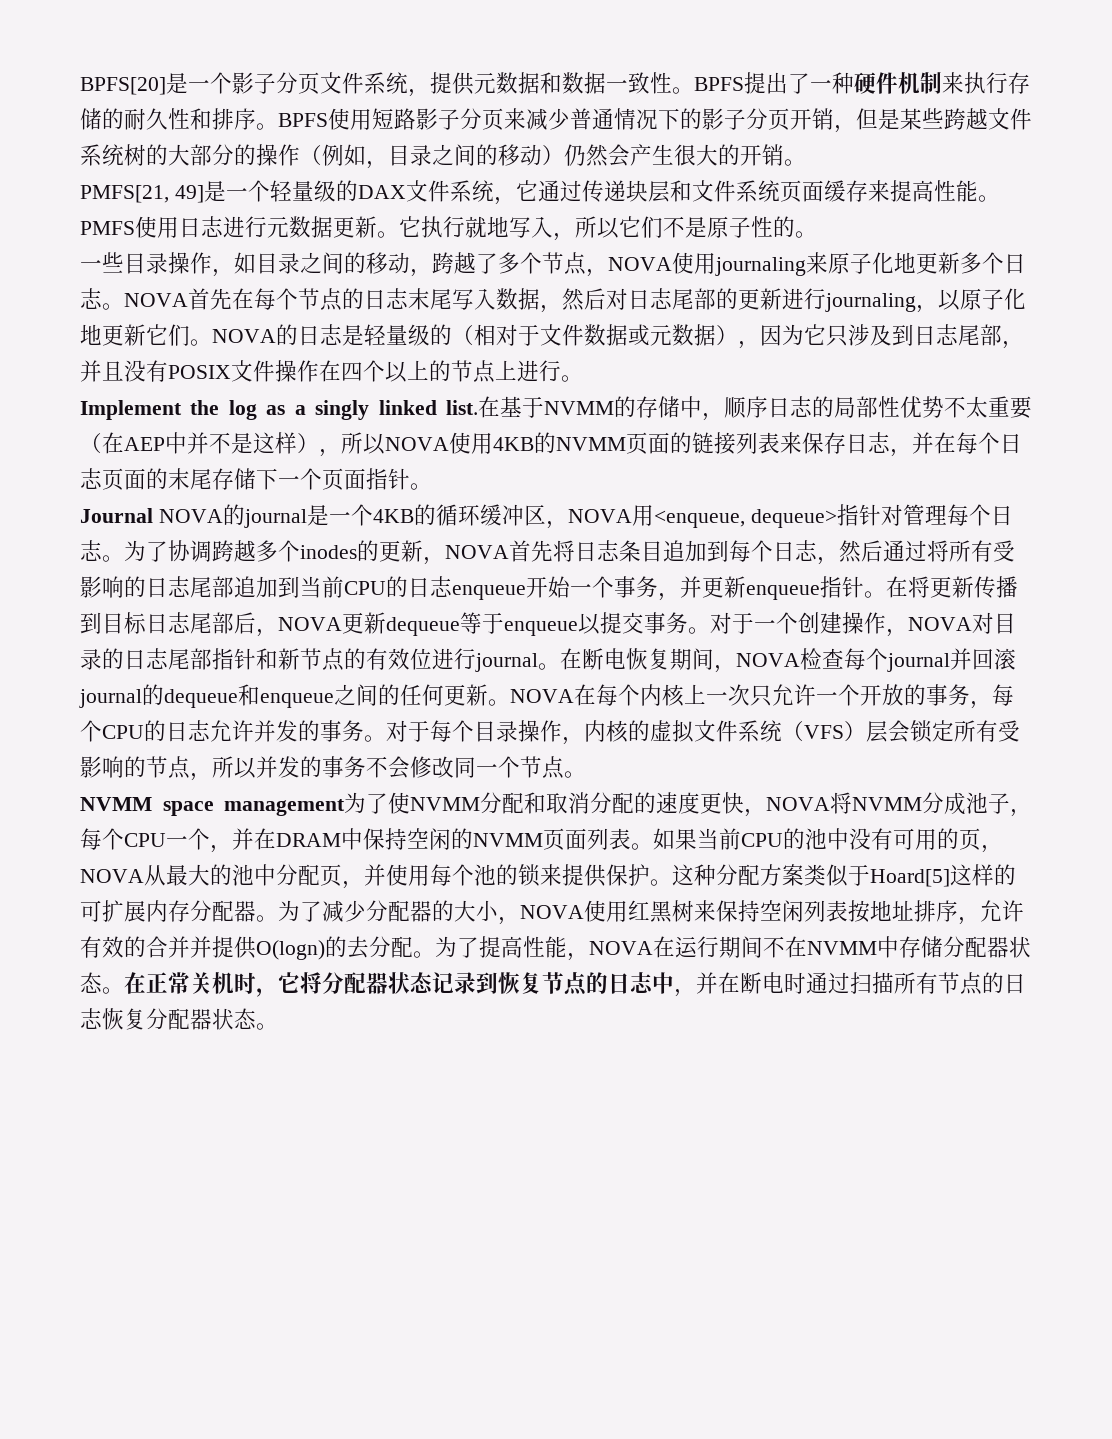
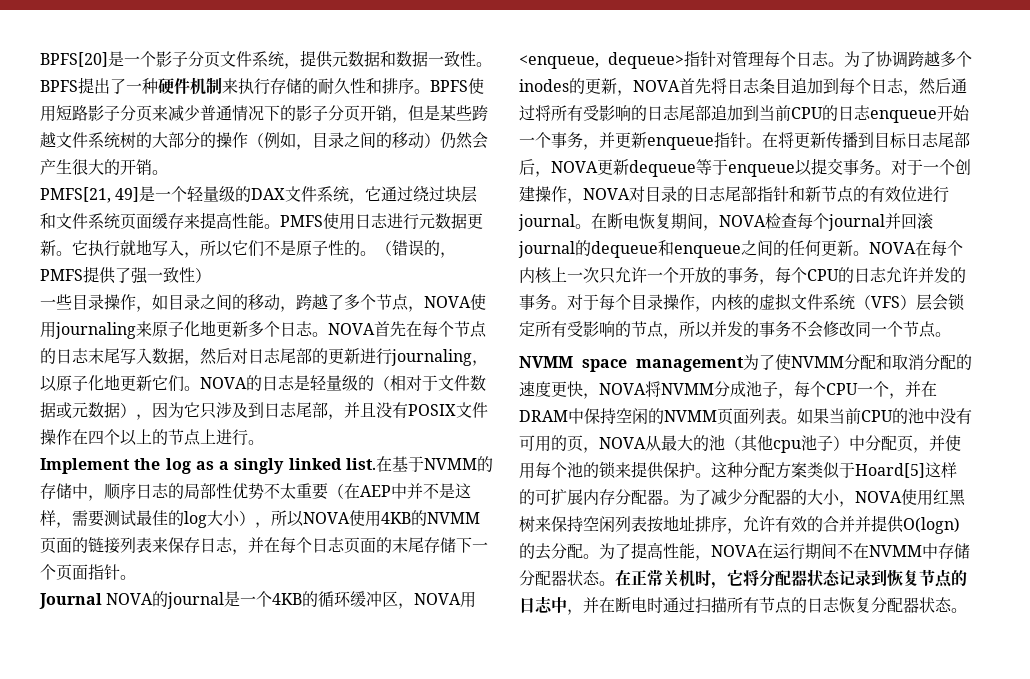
[581,180,626,202] 传递 -> [413,185,446,202] 绕过
(817, 234) none -> [376,240,456,258] [40,266,211,284] （错误的，PMFS提供了强一致性）
(297, 443) none -> [56,510,240,528] ，需要测试最佳的log大小
(254, 875) none -> [725,435,849,453] （其他cpu池子）

